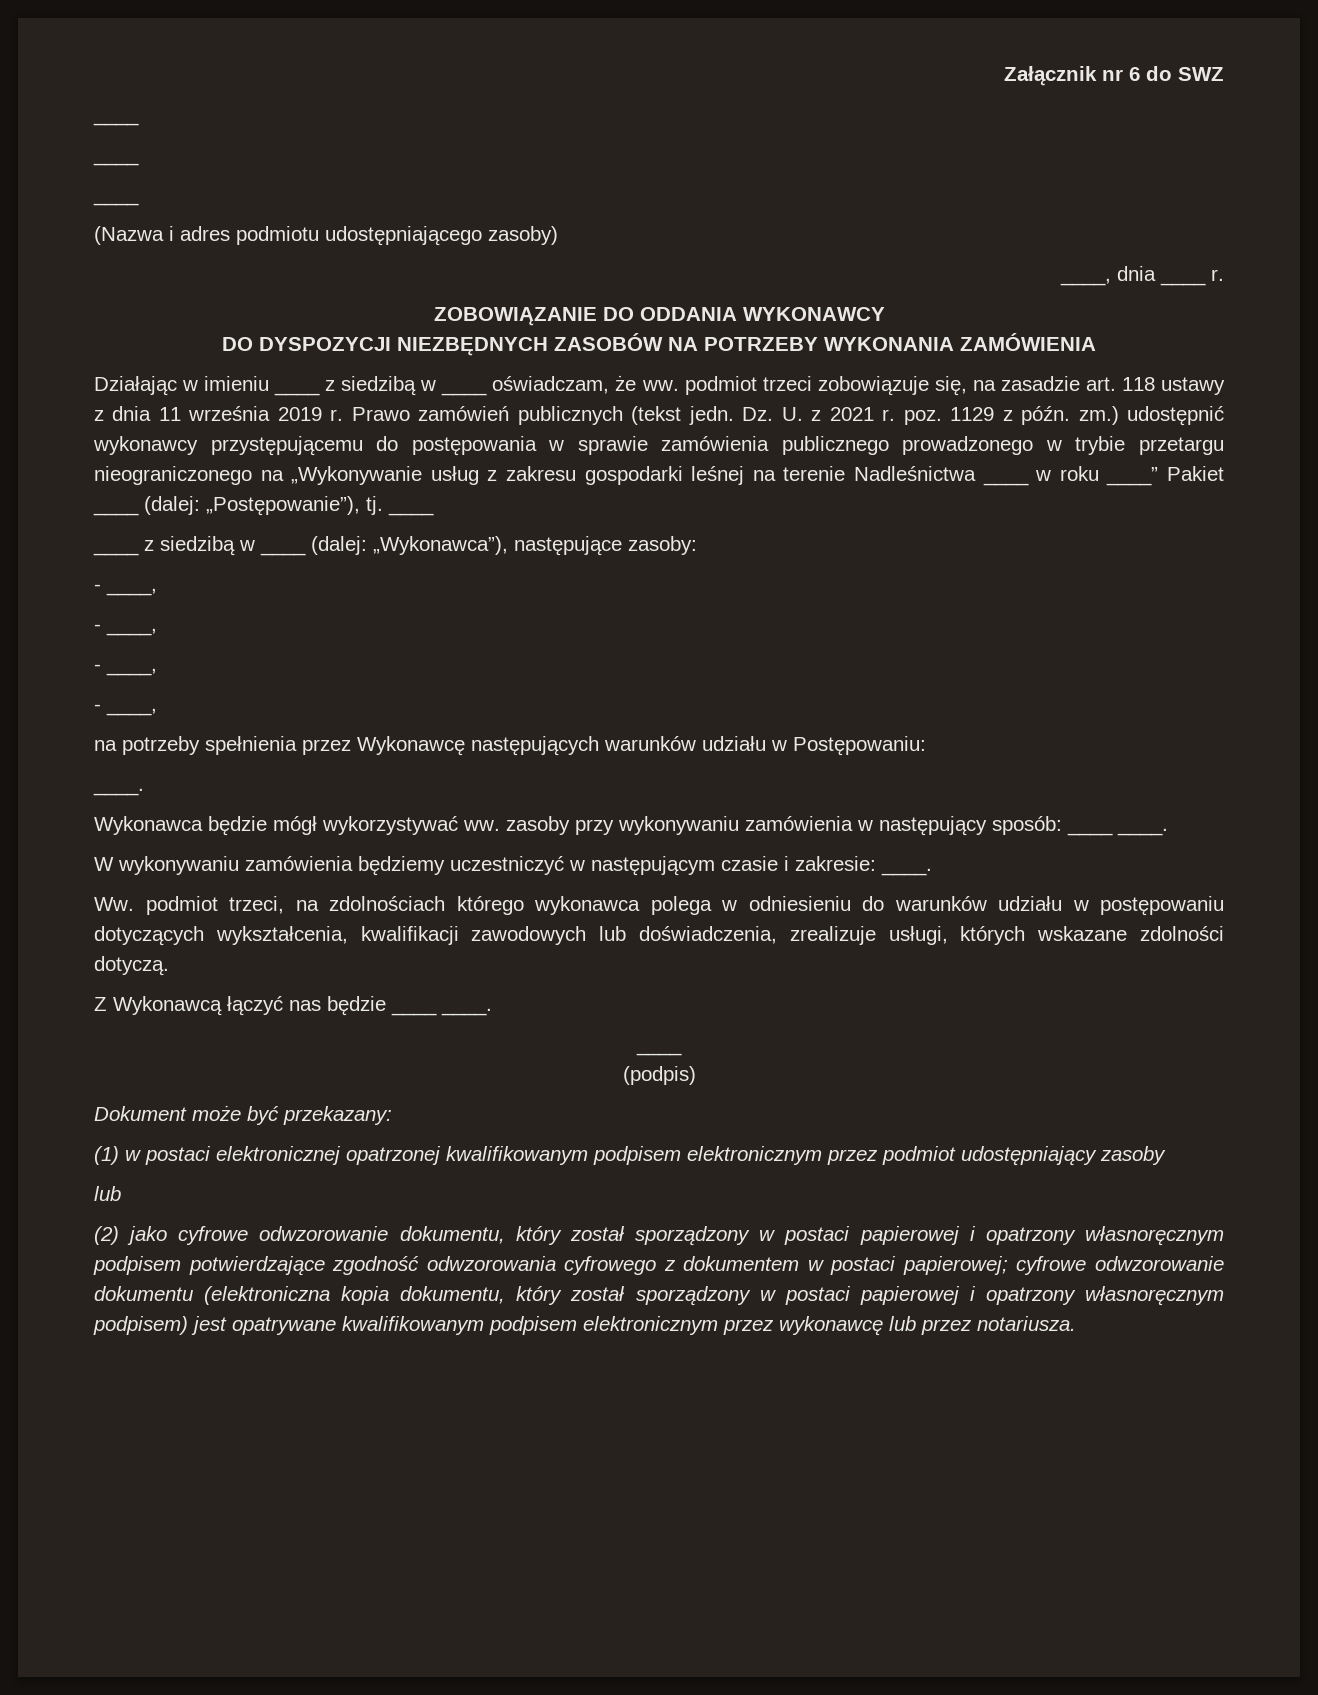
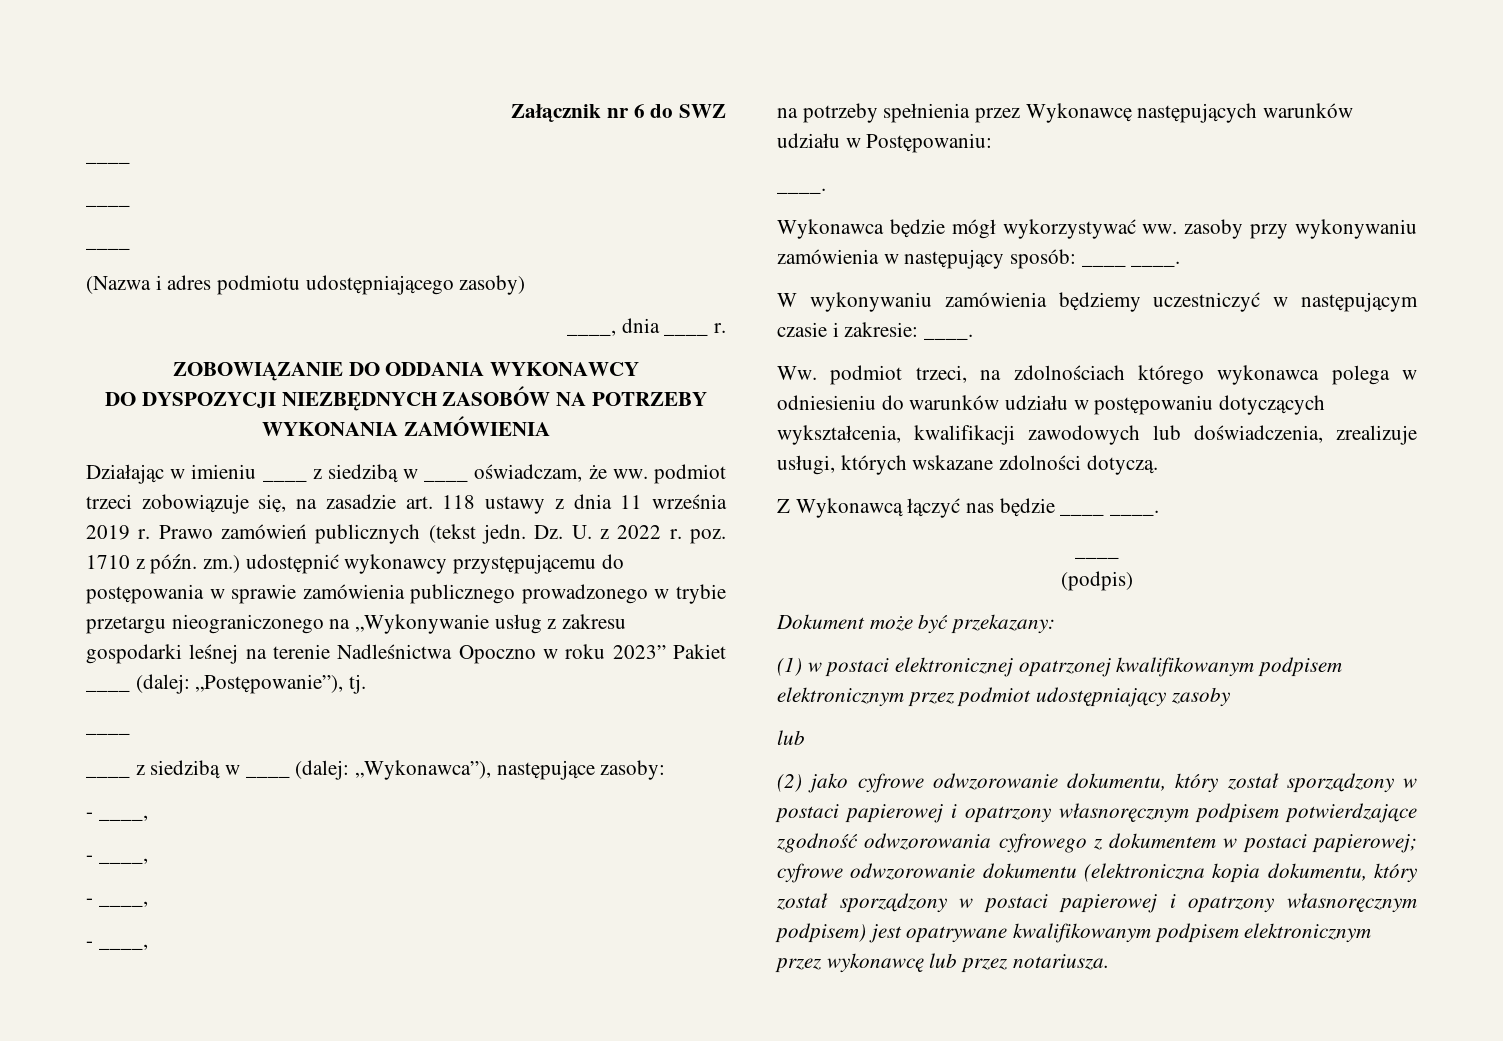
[829,407,874,421] 2021 -> [617,525,662,539] 2022
[950,407,995,421] 1129 -> [86,555,130,569] 1710
[982,481,1029,486] ____ -> [458,645,536,664] Opoczno
[1106,467,1159,486] ____” -> [612,645,666,659] 2023”
(383, 505) none -> (367, 684) //

